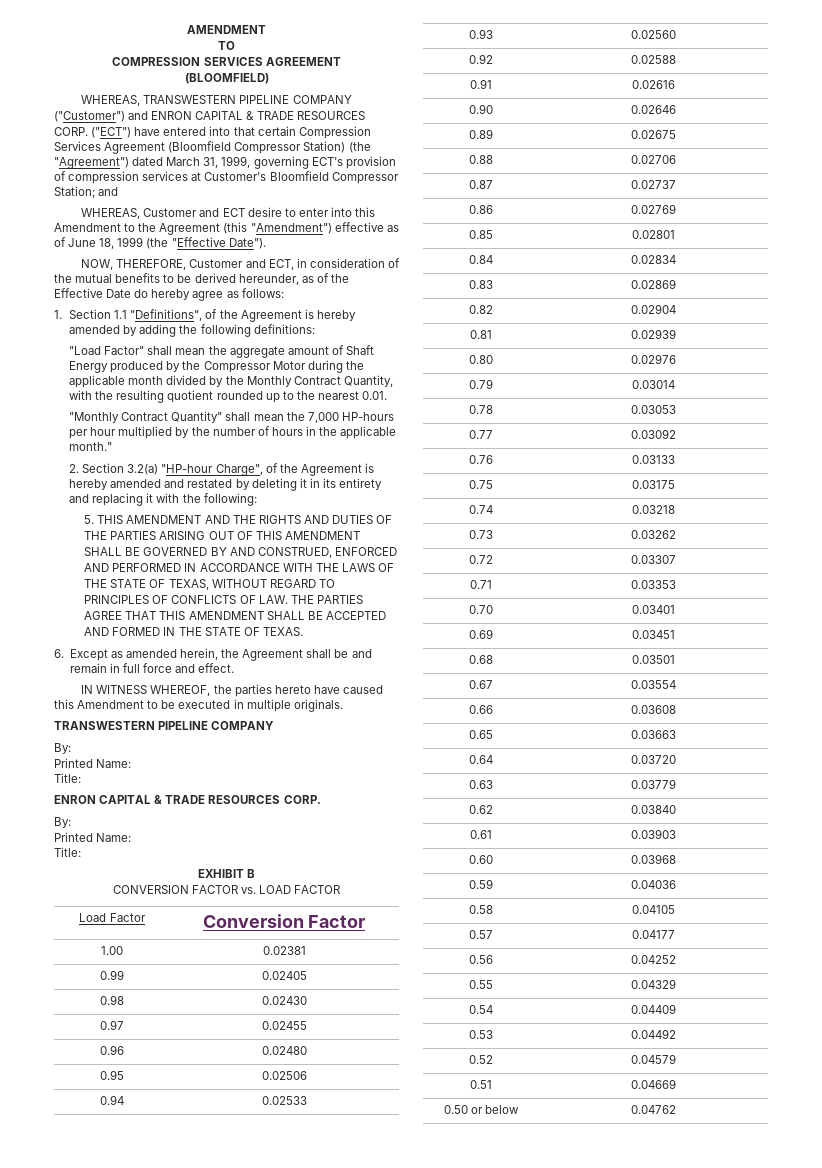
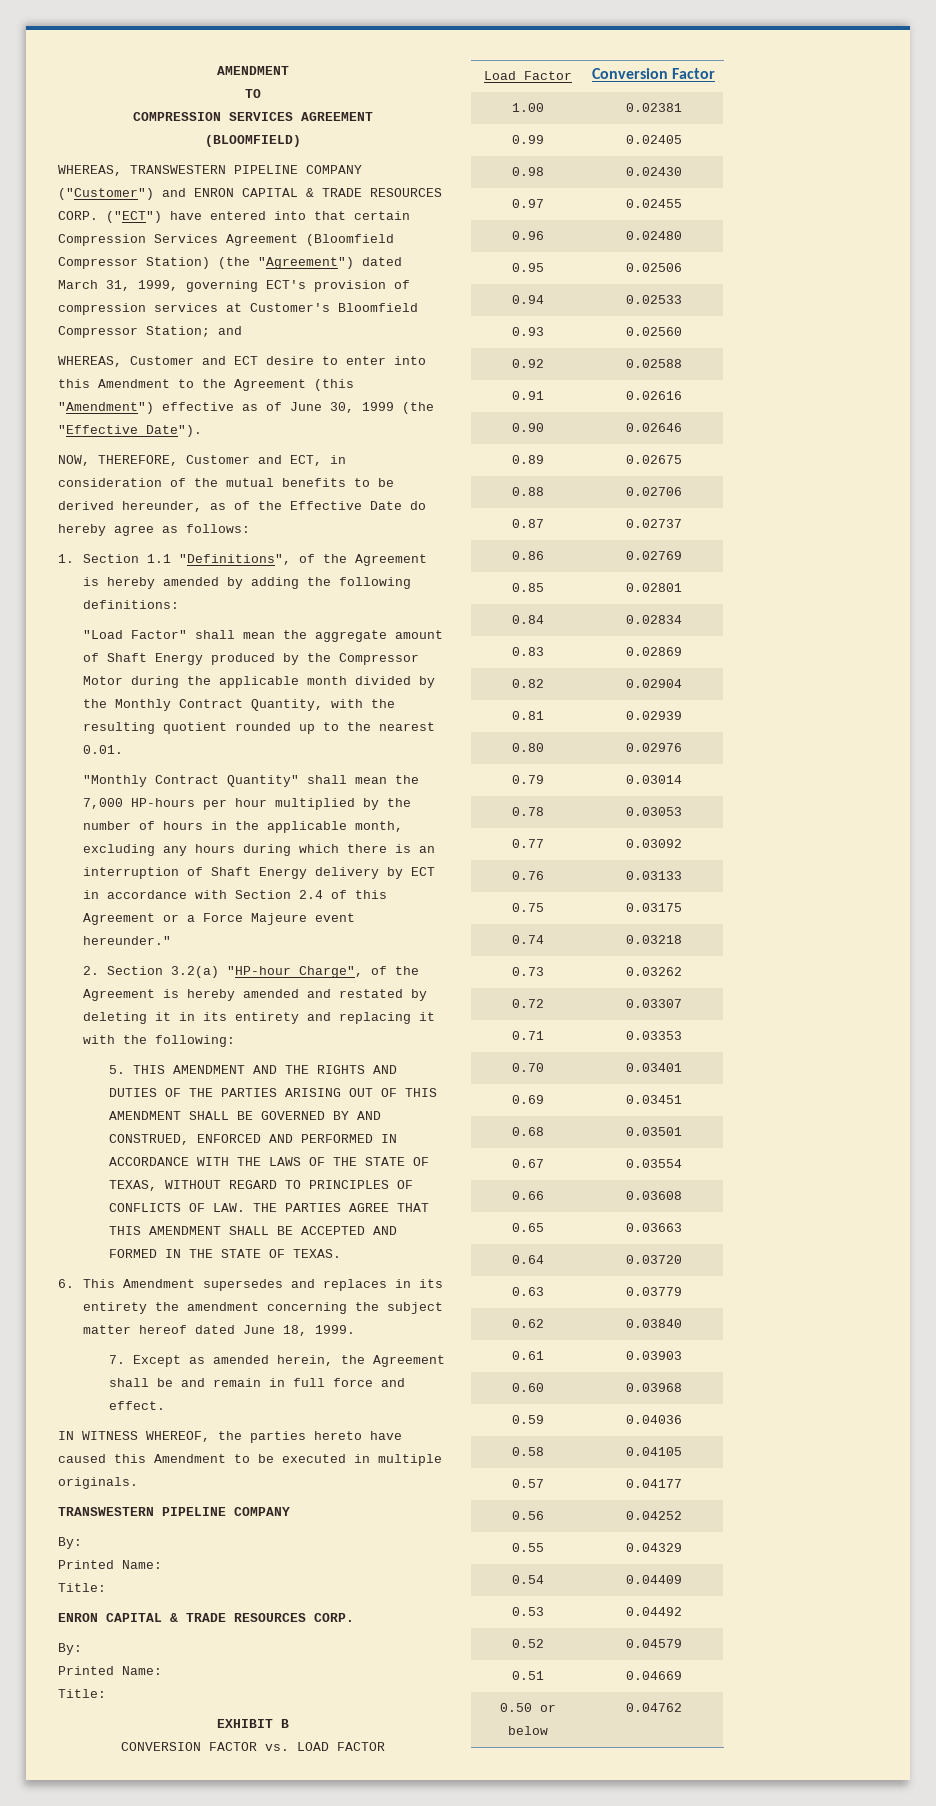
[99,238,115,249] 18, -> [330,402,354,413] 30,
[69,442,113,451] month." -> [355,821,404,832] [83,844,436,856] [83,867,436,879] [83,890,388,899] [83,913,356,925] [83,936,172,945] month, excluding any hours during which there is an interruption of Shaft Energy delivery by ECT in accordance with Section 2.4 of this Agreement or a Force Majeure event hereunder."
(64, 653) none -> [83,1279,444,1291] [83,1302,444,1314] [83,1325,356,1336] [108,1355,125,1364] This Amendment supersedes and replaces in its entirety the amendment concerning the subject matter hereof dated June 18, 1999. // 7.

